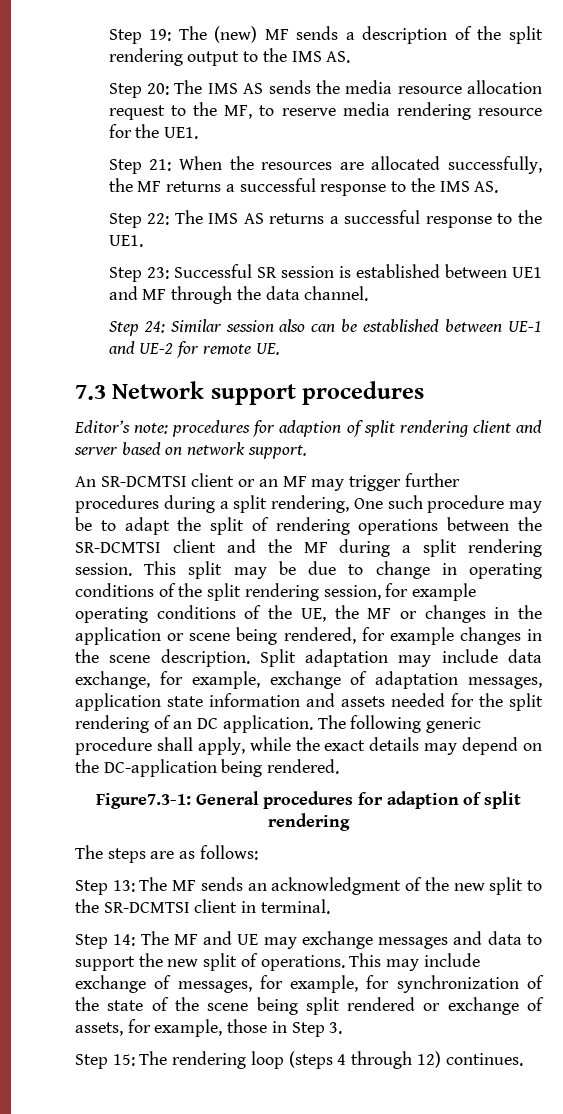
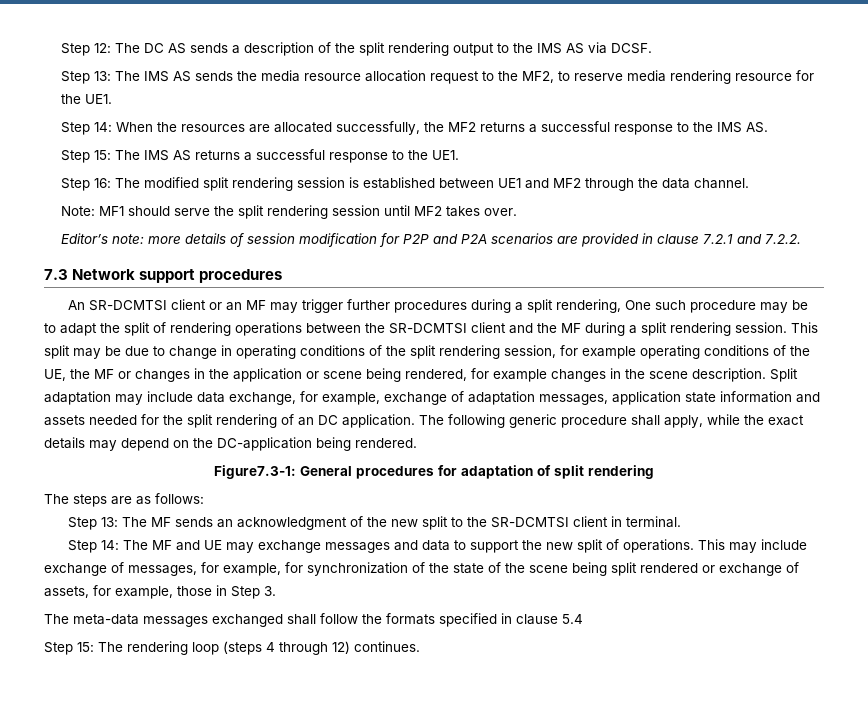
[108,26,289,44] Step 19: The (new) MF -> [61,43,187,56] Step 12: The DC AS
[326,51,351,63] [108,83,170,98] AS. // Step 20: -> [566,42,653,54] [61,71,112,84] AS via DCSF. // Step 13:
[224,105,253,119] MF, -> [522,71,555,83] MF2,
[149,159,172,171] 21: -> [94,122,113,132] 14:
[137,181,162,192] MF -> [448,122,477,132] MF2
[147,213,170,225] 22: -> [94,150,112,160] 15:
[146,264,277,279] 23: Successful SR -> [94,177,294,191] 16: The modified split rendering
[142,289,167,300] MF -> [553,178,582,188] MF2
[108,319,543,336] [108,341,280,358] [75,381,425,405] [74,420,542,437] [74,442,307,459] Step 24: Similar session also can be established between UE-1 and UE-2 for remote UE. // 7.3 Network support procedures // Editor’s note: procedures for adaption of split rendering client and server based on network support. -> [61,205,518,219] [61,233,802,247] [44,269,283,283] Note: MF1 should serve the split rendering session until MF2 takes over. // Editor’s note: more details of session modification for P2P and P2A scenarios are provided in clause 7.2.1 and 7.2.2. // 7.3 Network support procedures
[386,791,459,809] adaption -> [461,465,533,479] adaptation
(343, 1028) none -> [44,613,583,627] // The meta-data messages exchanged shall follow the formats specified in clause 5.4

